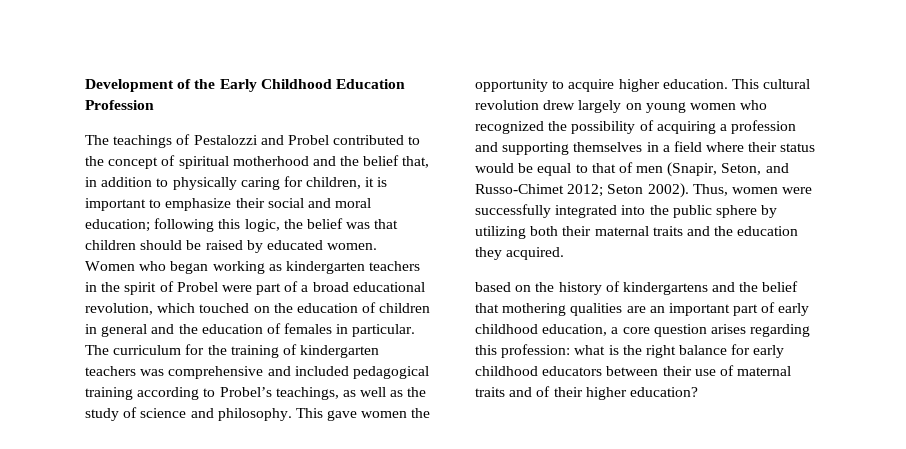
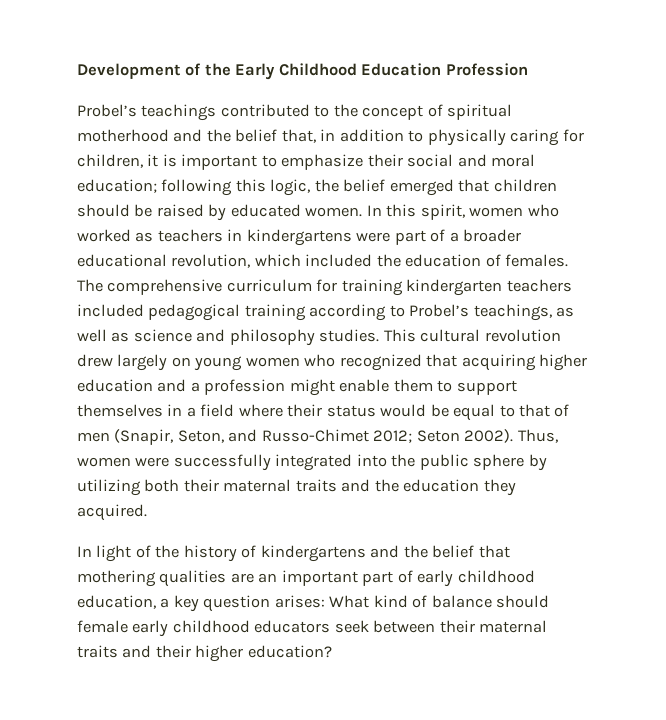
[85,134,329,148] The teachings of Pestalozzi and Probel -> [77,104,217,121] Probel’s teachings
[346,222,371,229] was -> [389,179,454,196] emerged
[85,261,421,274] [85,281,218,295] Women who began working as kindergarten teachers in the spirit of Probel -> [366,204,559,220] [77,229,352,246] In this spirit, women who worked as teachers in kindergartens
[312,282,349,292] broad -> [463,229,522,242] broader
[199,302,431,313] [85,323,416,337] [85,344,380,358] [85,366,291,379] touched on the education of children in general and the education of females in particular. The curriculum for the training of kindergarten teachers was comprehensive and -> [305,254,569,267] [77,279,572,296] included the education of females. The comprehensive curriculum for training kindergarten teachers
[407,387,427,397] [85,407,431,421] [475,79,728,92] the study of science and philosophy. This gave women the opportunity to acquire higher education. -> [133,329,380,346] science and philosophy studies.
[548,120,797,134] [475,142,570,155] the possibility of acquiring a profession and supporting -> [426,354,588,371] [77,379,517,396] that acquiring higher education and a profession might enable them to support
[475,282,532,292] based on -> [77,545,151,562] In light of
[622,324,811,337] [475,344,751,358] core question arises regarding this profession: what is the right balance for -> [173,595,550,612] [77,620,128,633] key question arises: What kind of balance should female
(603, 371) none -> [334,620,369,633] seek
[694,365,792,376] [475,386,551,397] use of maternal traits and of -> [479,620,548,633] [77,645,152,658] maternal traits and

